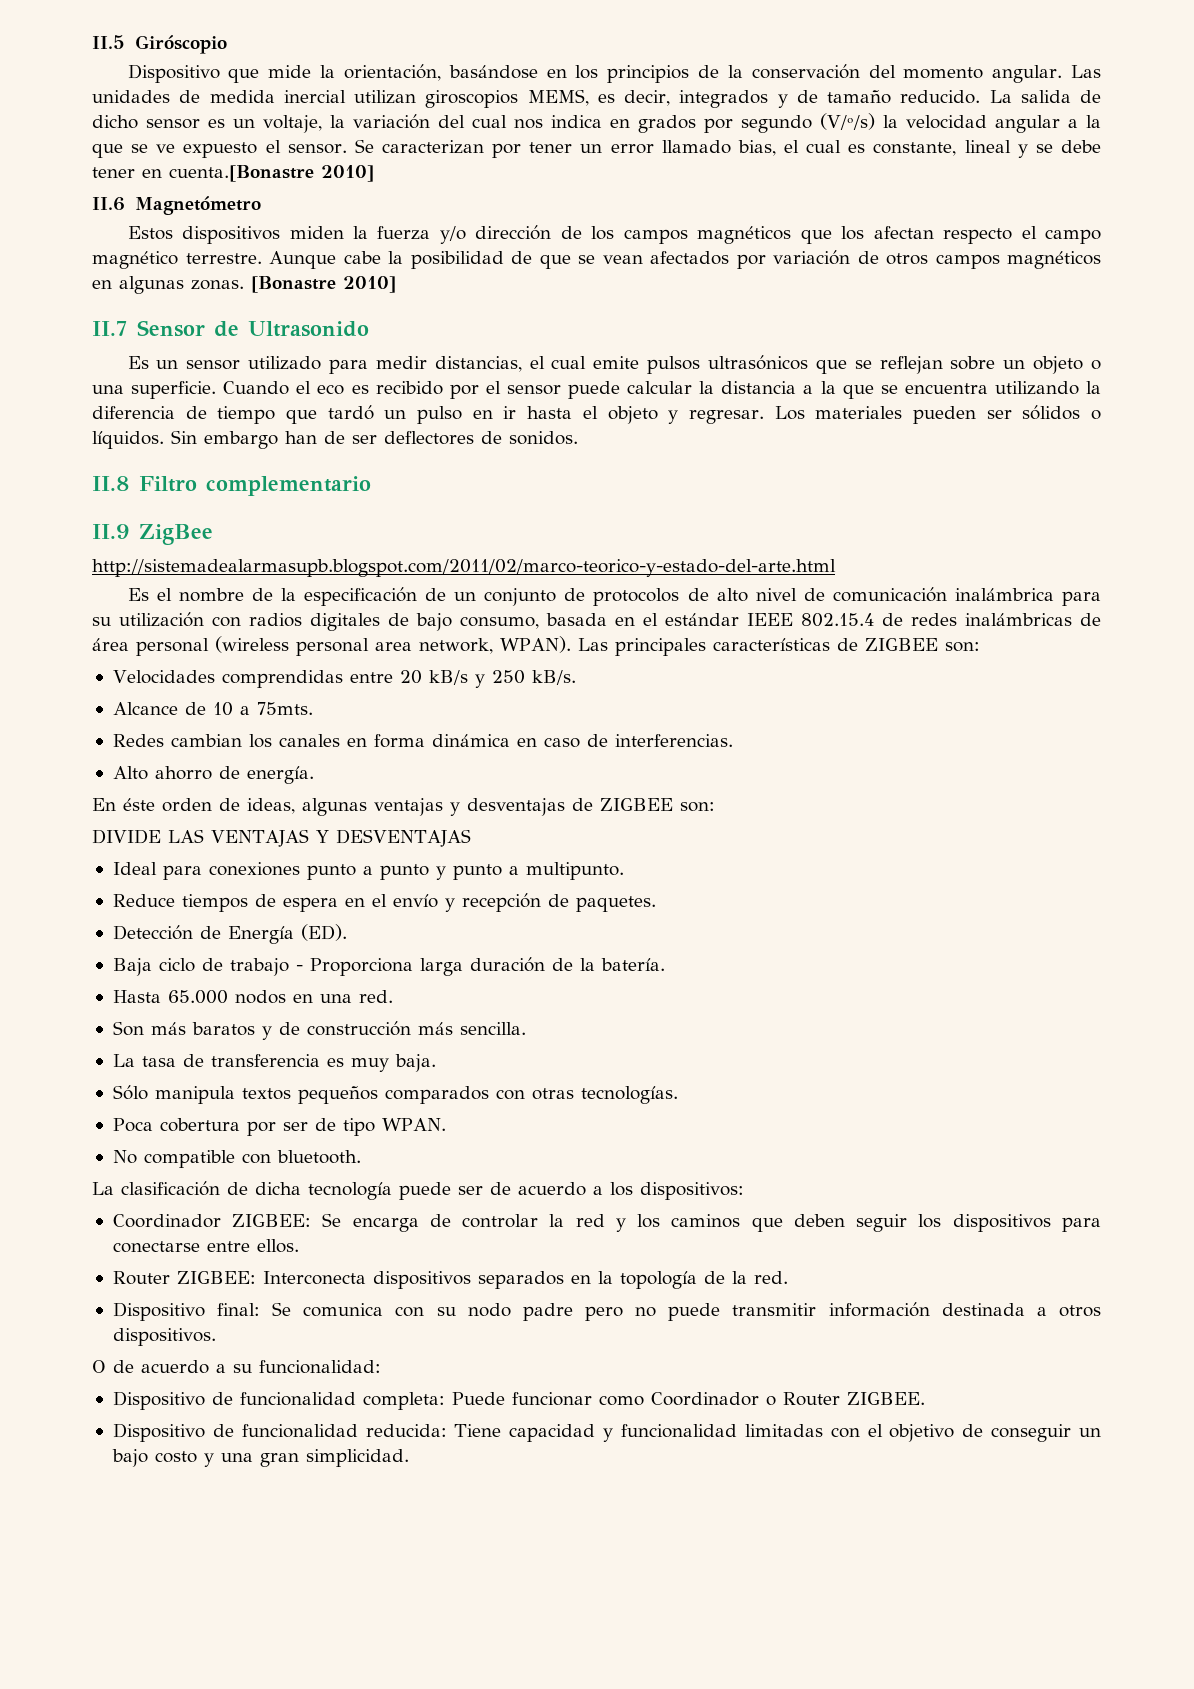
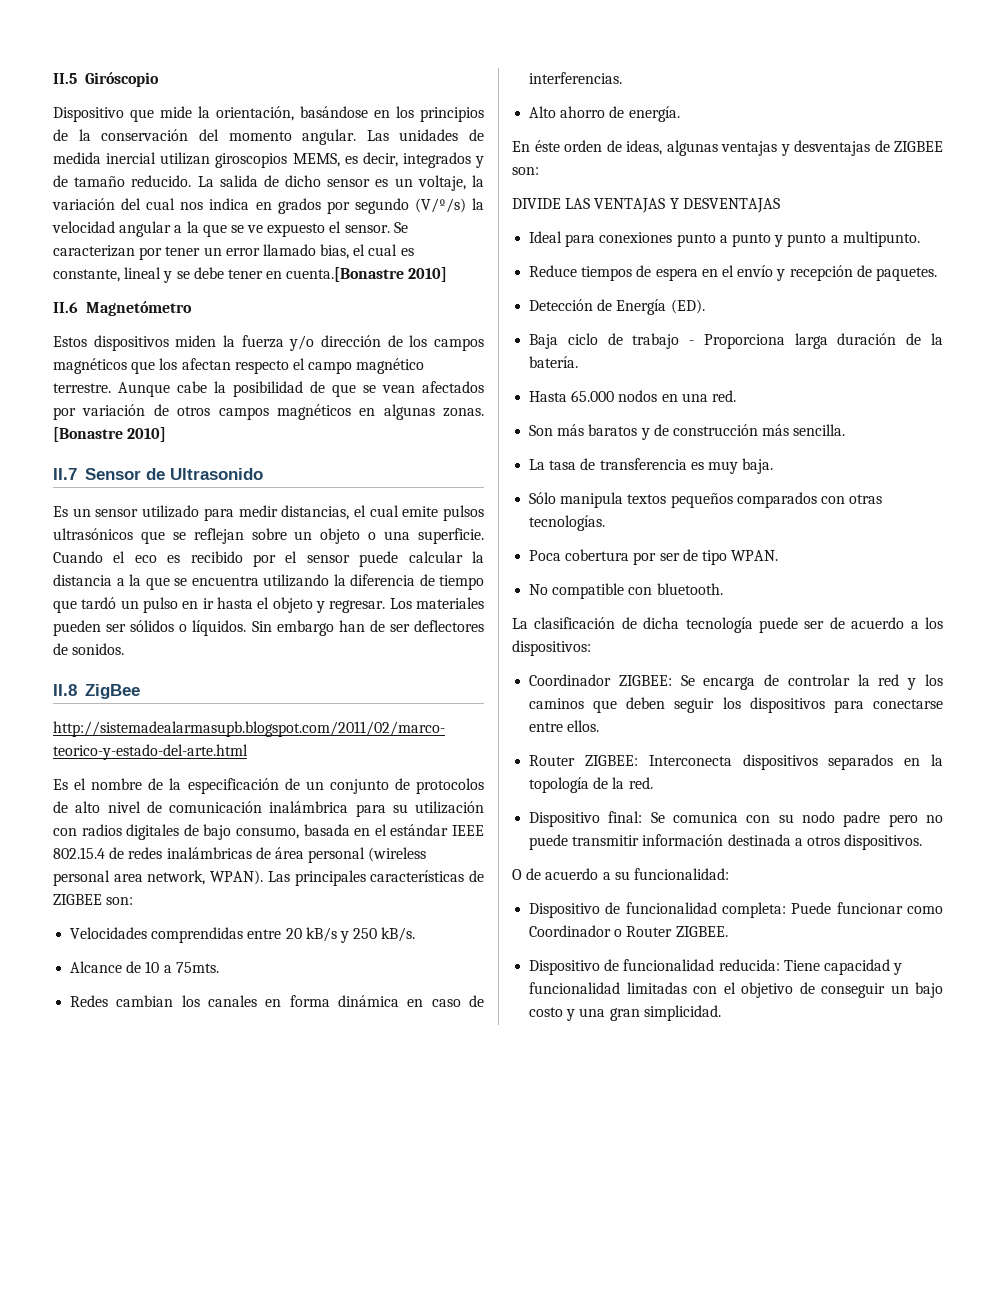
[138,476,371,496] [92,524,129,539] Filtro complementario // II.9 -> (77, 690) none

